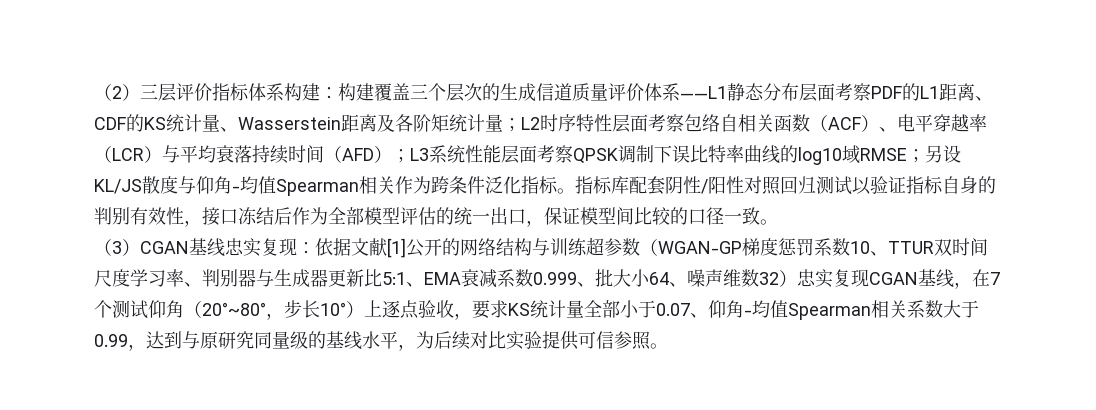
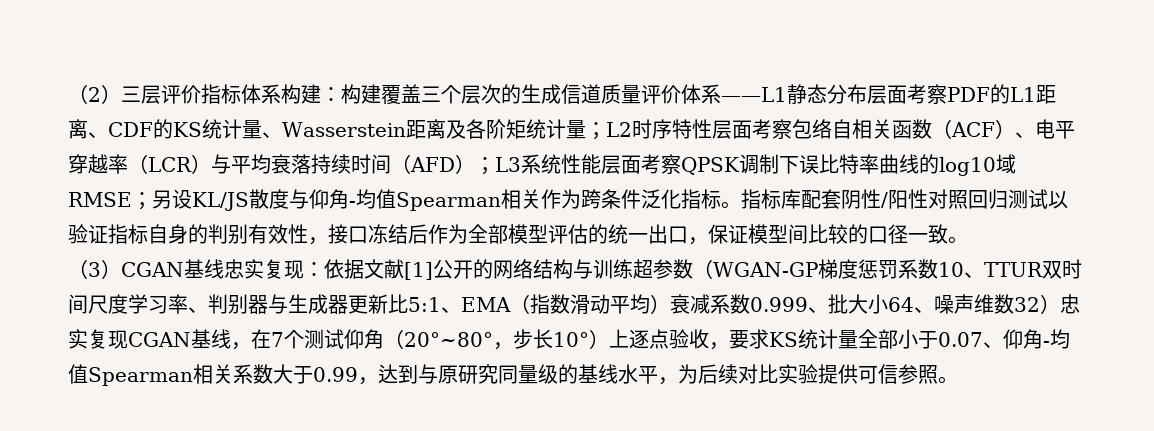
(461, 278) none -> [510,294,670,314] （指数滑动平均）

